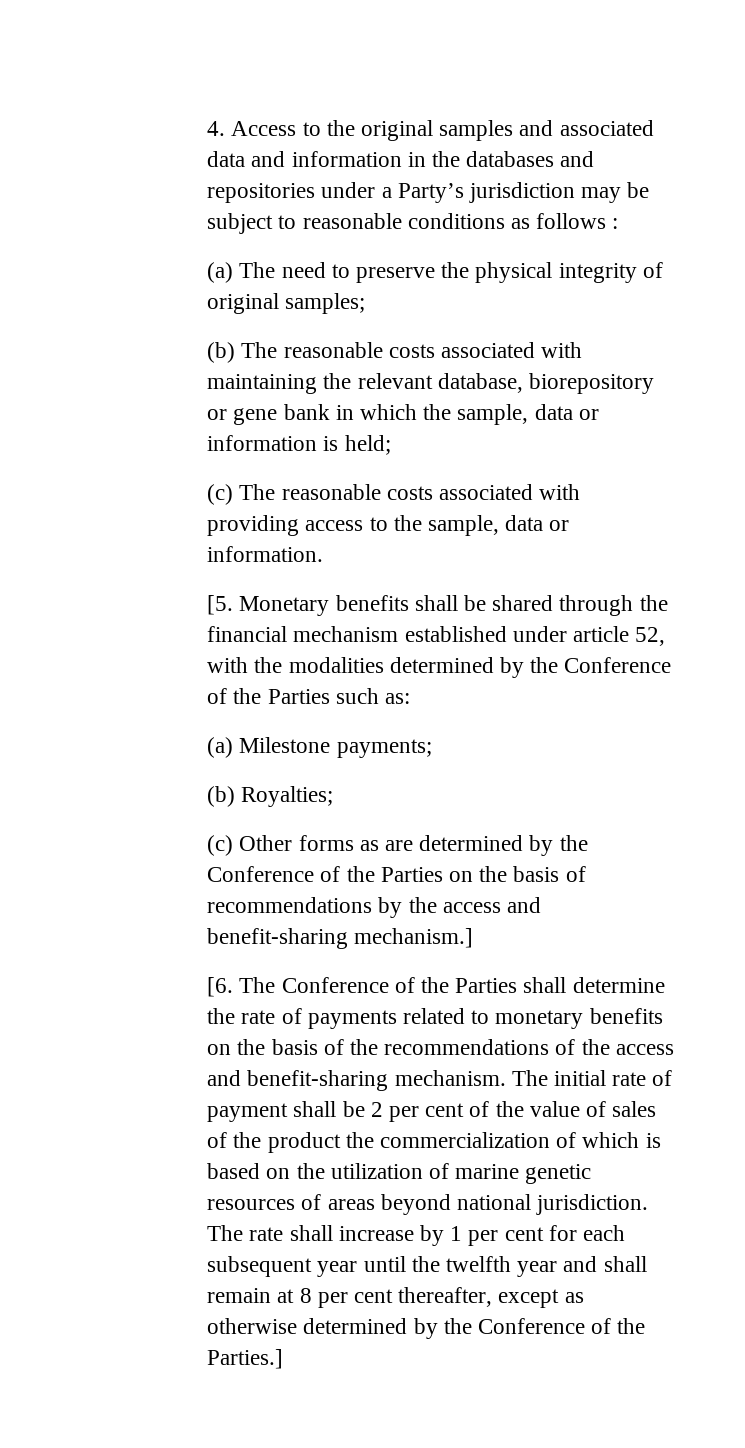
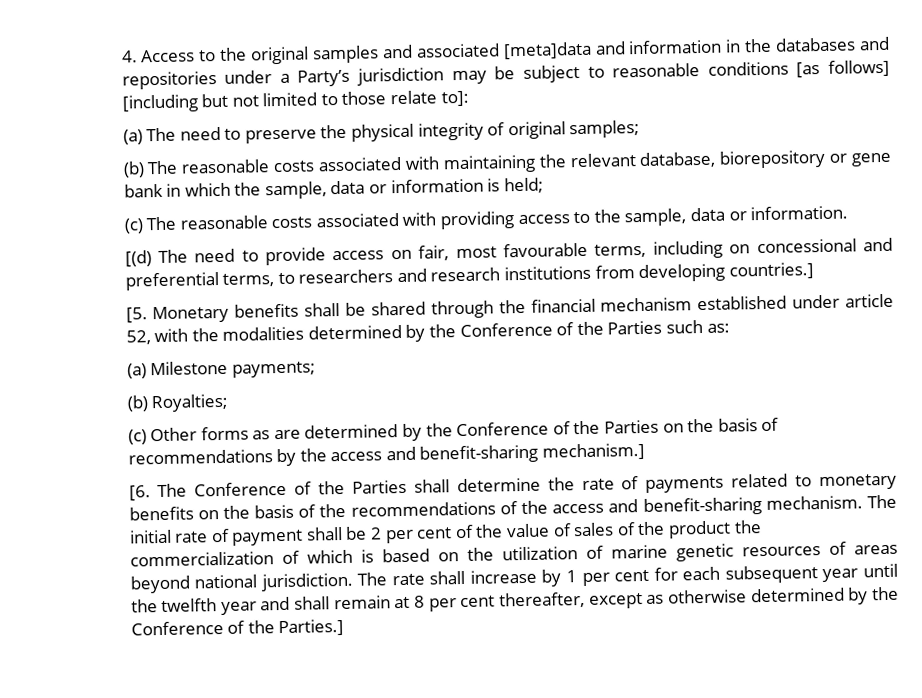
[207,151,246,167] data -> [502,41,592,60] [meta]data
[510,213,619,229] as follows : -> [796,59,890,78] [121,90,469,113] [as follows] [including but not limited to those relate to]:
(324, 554) none -> [124,237,893,267] [124,262,814,291] // [(d) The need to provide access on fair, most favourable terms, including on concessional and preferential terms, to researchers and research institutions from developing countries.]

